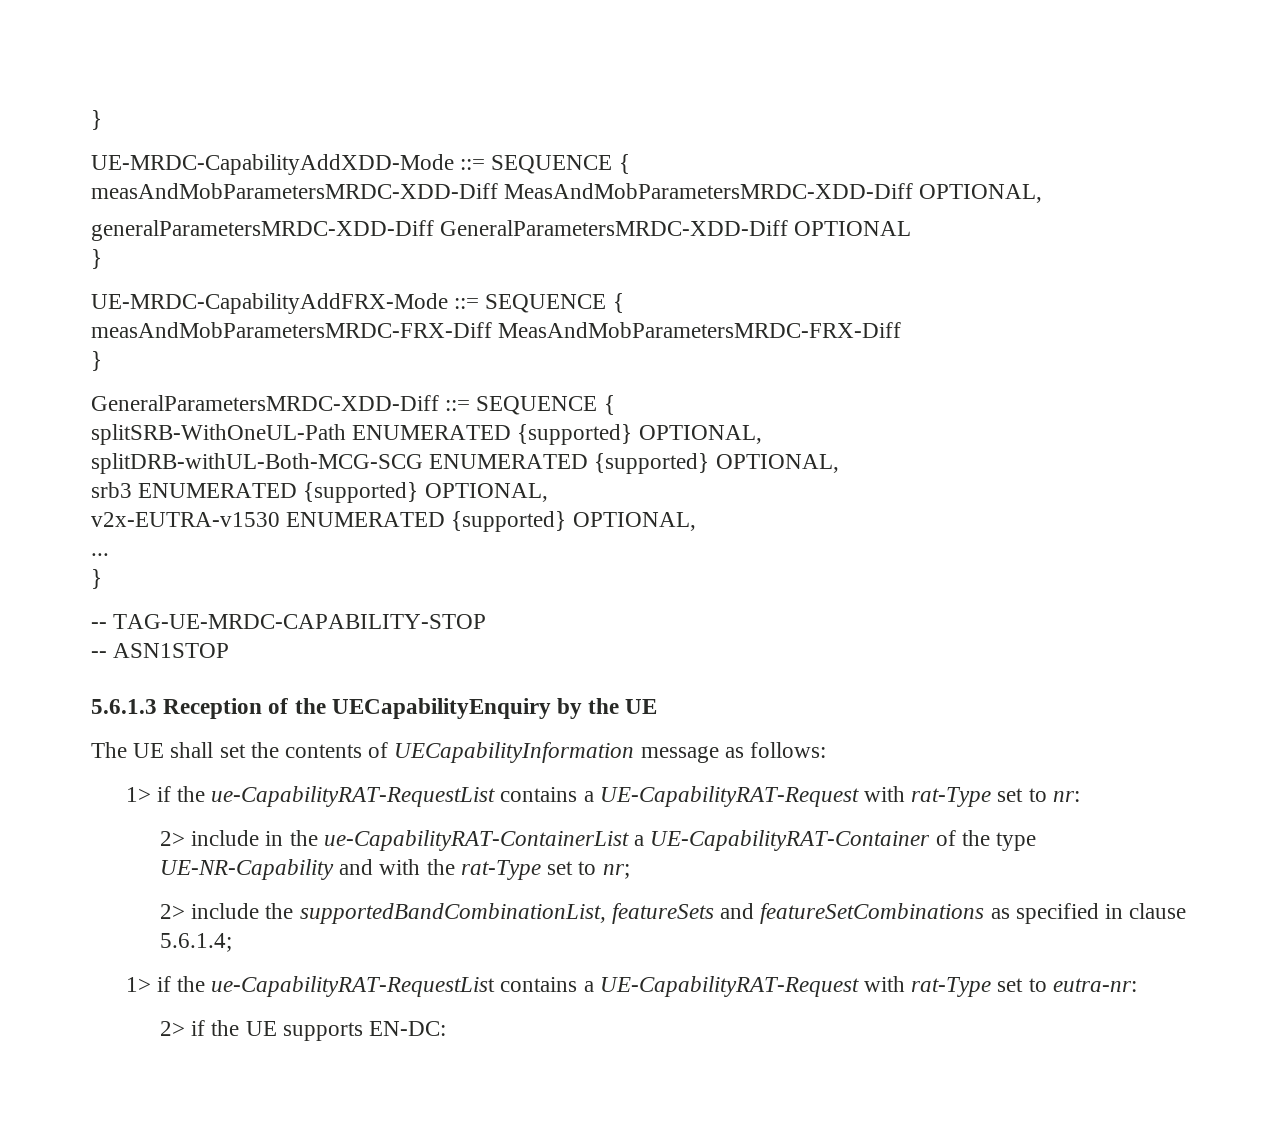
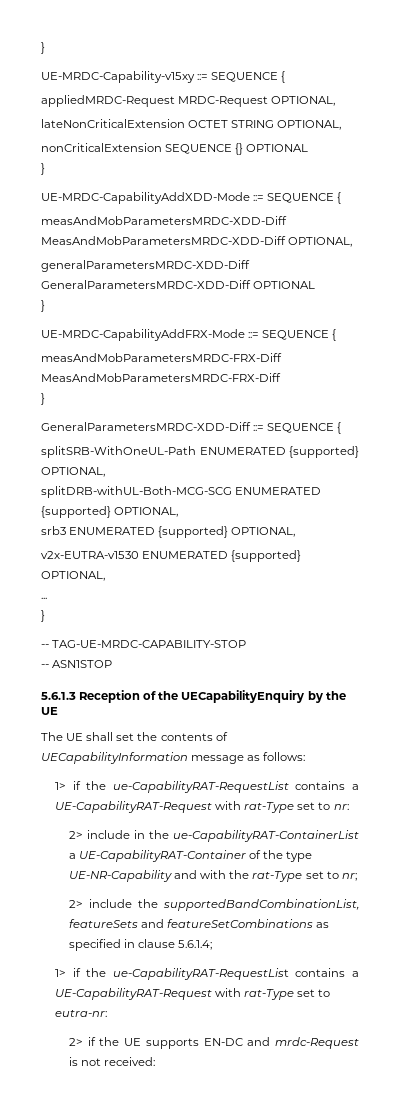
[91,110,102,130] } -> [41,42,45,54] [41,71,286,83] [41,95,336,107] [41,119,342,130] [41,143,309,155] [41,163,45,175] } // UE-MRDC-Capability-v15xy ::= SEQUENCE { // appliedMRDC-Request MRDC-Request OPTIONAL, // lateNonCriticalExtension OCTET STRING OPTIONAL, // nonCriticalExtension SEQUENCE {} OPTIONAL // }
[369,1021,447,1036] EN-DC: -> [203,1037,359,1049] [69,1057,156,1066] EN-DC and mrdc-Request is not received:

